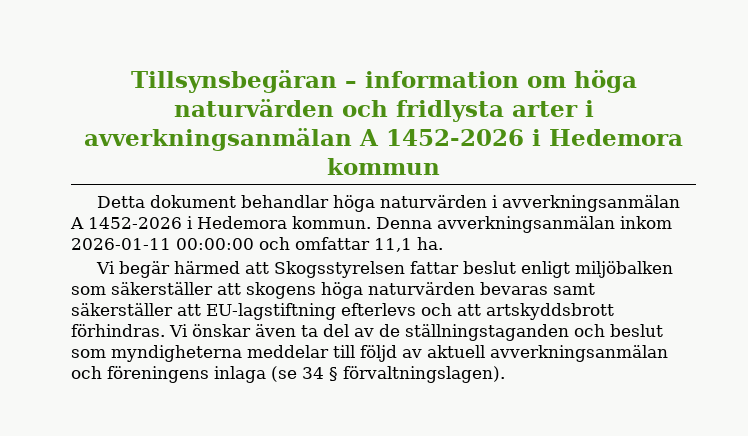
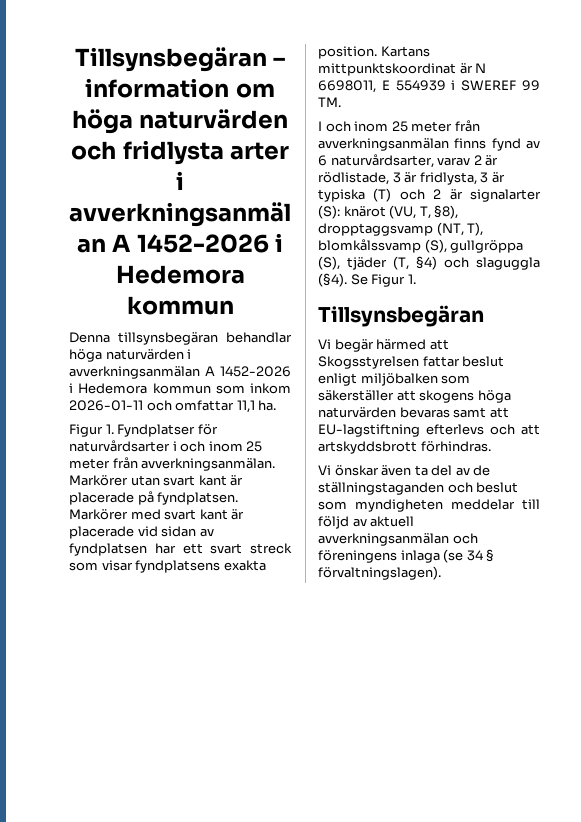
[97,195,237,208] Detta dokument -> [69,332,218,345] Denna tillsynsbegäran
[292,216,615,233] kommun. Denna avverkningsanmälan -> [152,383,245,394] kommun som
[176,238,254,250] 00:00:00 -> (143, 405) none
(443, 243) none -> [69,424,218,437] [69,440,263,452] [69,457,276,471] [69,475,244,486] [69,491,239,505] [69,509,245,520] [69,526,214,539] [69,543,292,556] [69,560,266,573] [318,46,430,59] [318,63,487,76] [318,80,540,93] [318,97,341,107] [318,120,480,132] [318,138,540,151] [318,154,499,168] [318,172,505,185] [318,188,541,202] [318,205,459,219] [318,222,484,236] [318,239,524,253] [318,256,540,270] [318,273,416,287] [318,305,484,327] // Figur 1. Fyndplatser för naturvårdsarter i och inom 25 meter från avverkningsanmälan. Markörer utan svart kant är placerade på fyndplatsen. Markörer med svart kant är placerade vid sidan av fyndplatsen har ett svart streck som visar fyndplatsens exakta position. Kartans mittpunktskoordinat är N 6698011, E 554939 i SWEREF 99 TM. // I och inom 25 meter från avverkningsanmälan finns fynd av 6 naturvårdsarter, varav 2 är rödlistade, 3 är fridlysta, 3 är typiska (T) och 2 är signalarter (S): knärot (VU, T, §8), dropptaggsvamp (NT, T), blomkålssvamp (S), gullgröppa (S), tjäder (T, §4) och slaguggla (§4). Se Figur 1. // Tillsynsbegäran
[71,303,173,316] säkerställer -> (487, 412) none
(165, 330) none -> (491, 446) //
[111,345,242,362] myndigheterna -> [355,499,443,512] myndigheten

